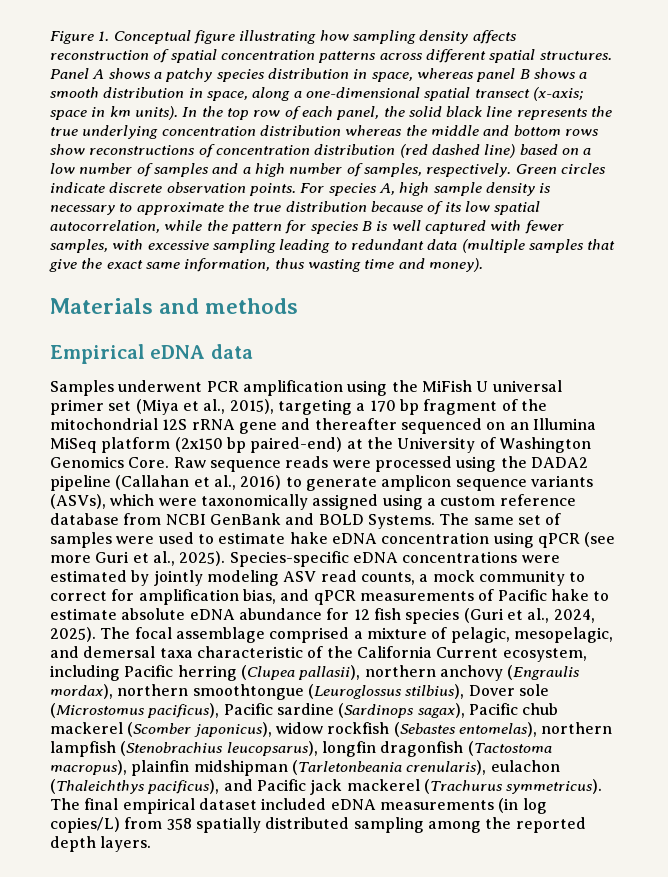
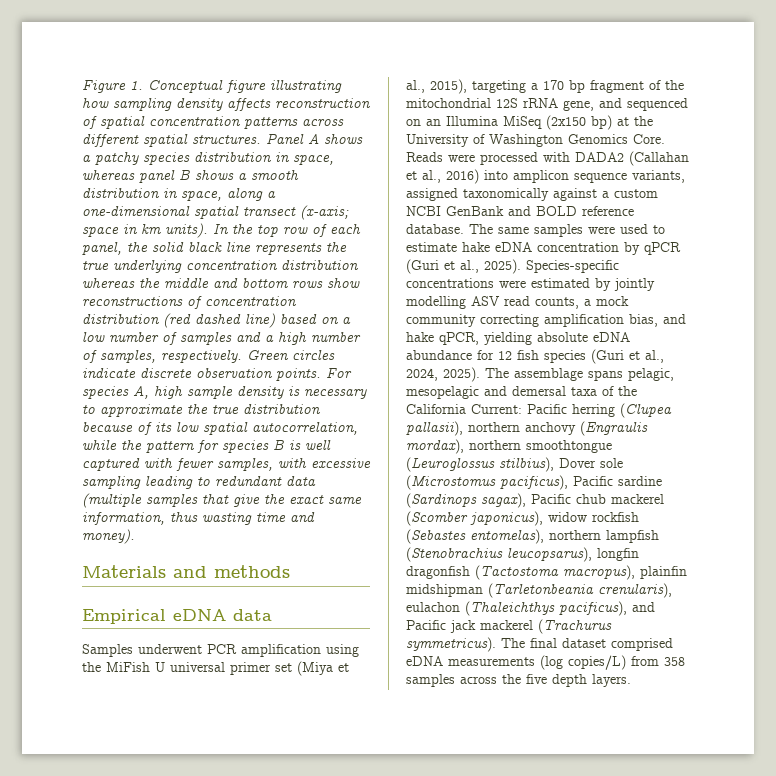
[238,418,397,434] gene and thereafter -> [563,98,622,111] gene, and
[101,437,343,453] platform (2x150 bp paired-end) -> [546,115,612,130] (2x150 bp)
[173,456,588,472] [50,475,593,491] [50,494,576,510] [50,513,562,529] Raw sequence reads were processed using the DADA2 pipeline (Callahan et al., 2016) to generate amplicon sequence variants (ASVs), which were taxonomically assigned using a custom reference database from NCBI GenBank and BOLD Systems. The same set of -> [406,151,689,166] [406,169,685,184] [406,188,658,201] [406,206,634,216] [406,224,529,234] Reads were processed with DADA2 (Callahan et al., 2016) into amplicon sequence variants, assigned taxonomically against a custom NCBI GenBank and BOLD reference database. The same
[493,532,616,548] [50,551,130,563] using qPCR (see more Guri -> [624,242,681,255] [406,259,439,274] by qPCR (Guri
[352,552,398,563] eDNA -> (619, 266) none
[206,570,279,586] modeling -> [406,296,466,309] modelling
[569,572,586,582] [50,589,610,605] [50,608,117,620] to correct for amplification bias, and qPCR measurements of Pacific hake to estimate -> [480,314,686,327] [406,332,532,345] correcting amplification bias, and hake qPCR, yielding
[134,627,613,643] focal assemblage comprised a mixture of pelagic, mesopelagic, -> [514,368,674,381] [406,386,479,399] assemblage spans pelagic, mesopelagic
[196,646,303,658] characteristic -> (597, 391) none
[436,647,587,662] [50,665,120,681] Current ecosystem, including -> [471,404,522,414] Current:
[122,798,547,814] [50,817,586,833] empirical dataset included eDNA measurements (in log copies/L) from 358 spatially distributed sampling among the reported -> [562,638,673,651] [406,655,685,670] [406,674,547,687] dataset comprised eDNA measurements (log copies/L) from 358 samples across the five

